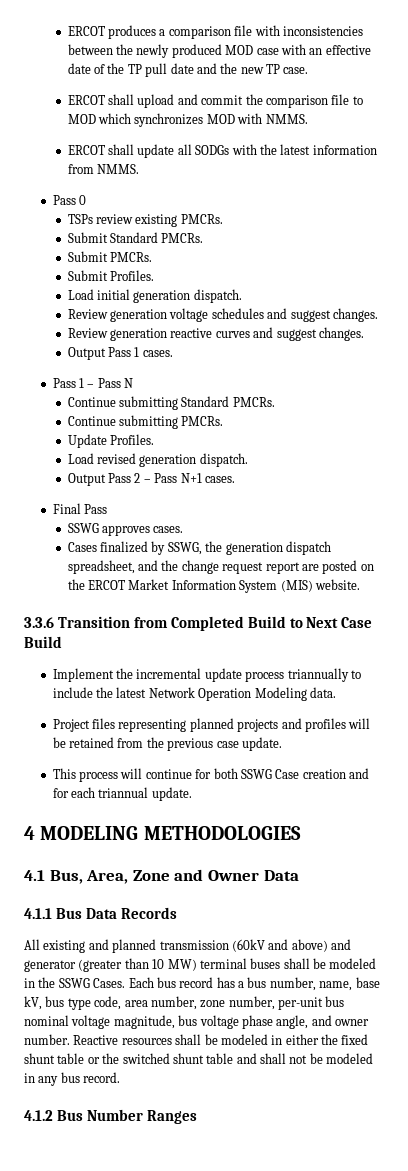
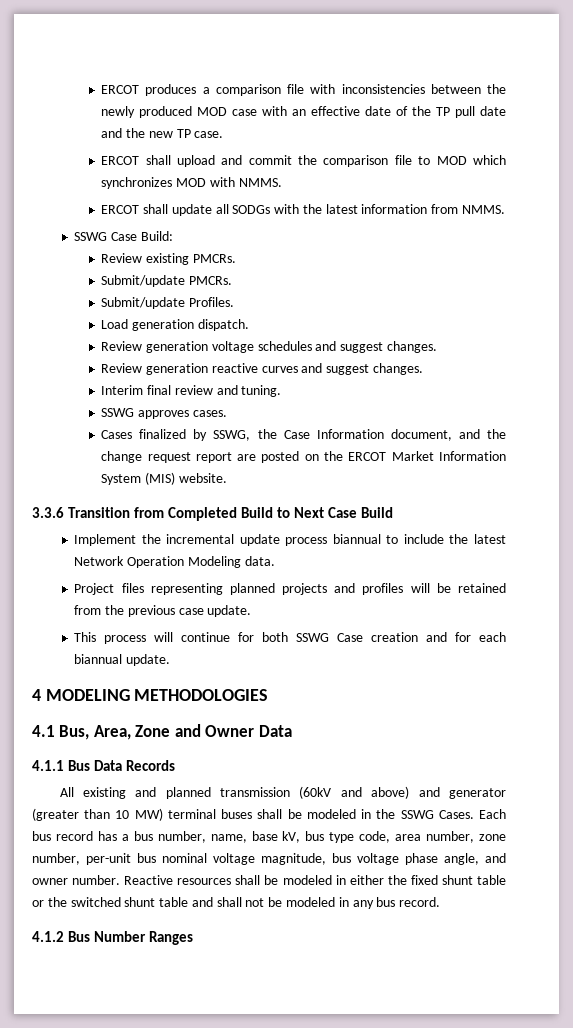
[52,195,87,205] [67,214,134,224] Pass 0 // TSPs review -> [74,231,173,241] [101,253,143,263] SSWG Case Build: // Review
[67,232,204,243] [67,251,153,262] [67,270,155,281] [67,289,131,300] Submit Standard PMCRs. // Submit PMCRs. // Submit Profiles. // Load initial -> [101,275,232,287] [101,297,234,309] [101,319,129,329] Submit/update PMCRs. // Submit/update Profiles. // Load
[67,347,173,360] [52,378,134,388] [67,396,275,410] [67,415,224,429] [67,434,155,448] [67,453,248,467] [67,473,235,486] [52,503,108,514] Output Pass 1 cases. // Pass 1 – Pass N // Continue submitting Standard PMCRs. // Continue submitting PMCRs. // Update Profiles. // Load revised generation dispatch. // Output Pass 2 – Pass N+1 cases. // Final Pass -> [101,385,282,397] Interim final review and tuning.
[225,541,331,555] [67,560,135,574] generation dispatch spreadsheet, -> [283,429,452,441] Case Information document,
[287,668,349,682] triannually -> [332,534,381,544] biannual
[98,787,149,798] triannual -> [74,654,123,664] biannual

